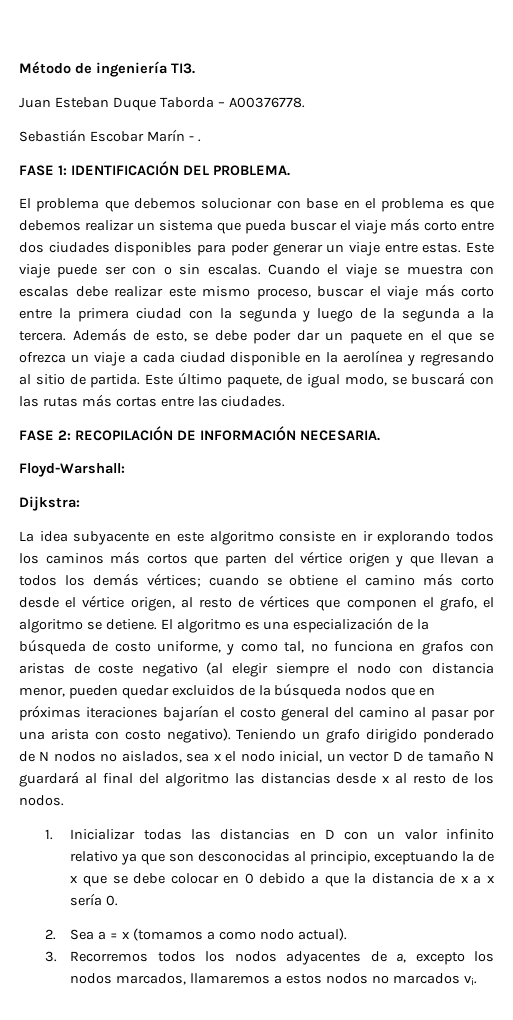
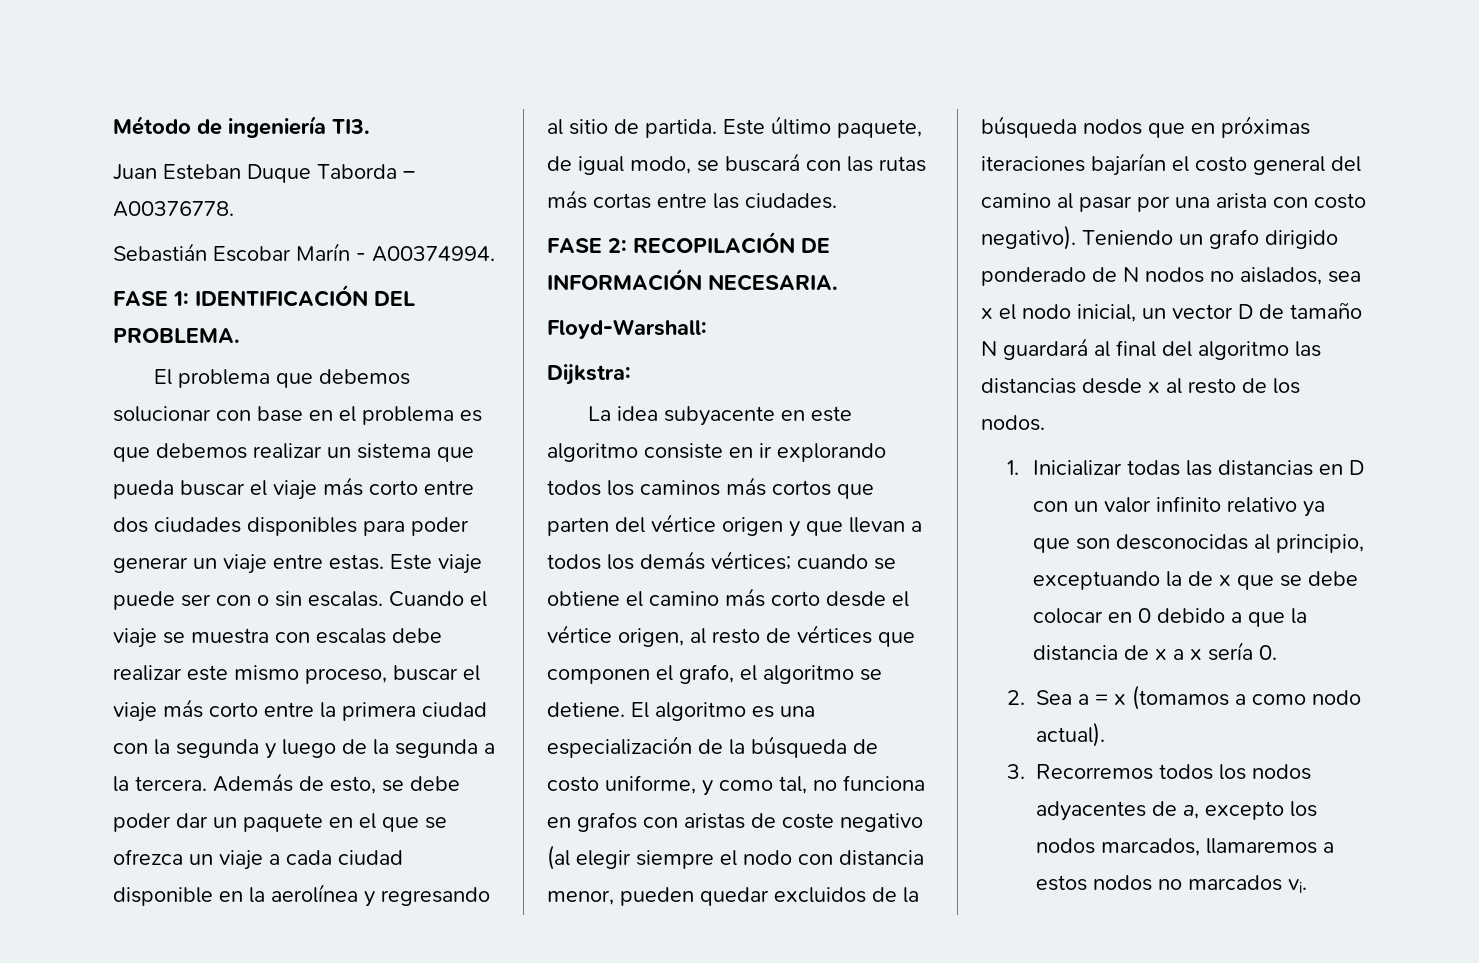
[197,139,201,142] . -> [372,246,495,262] A00374994.

